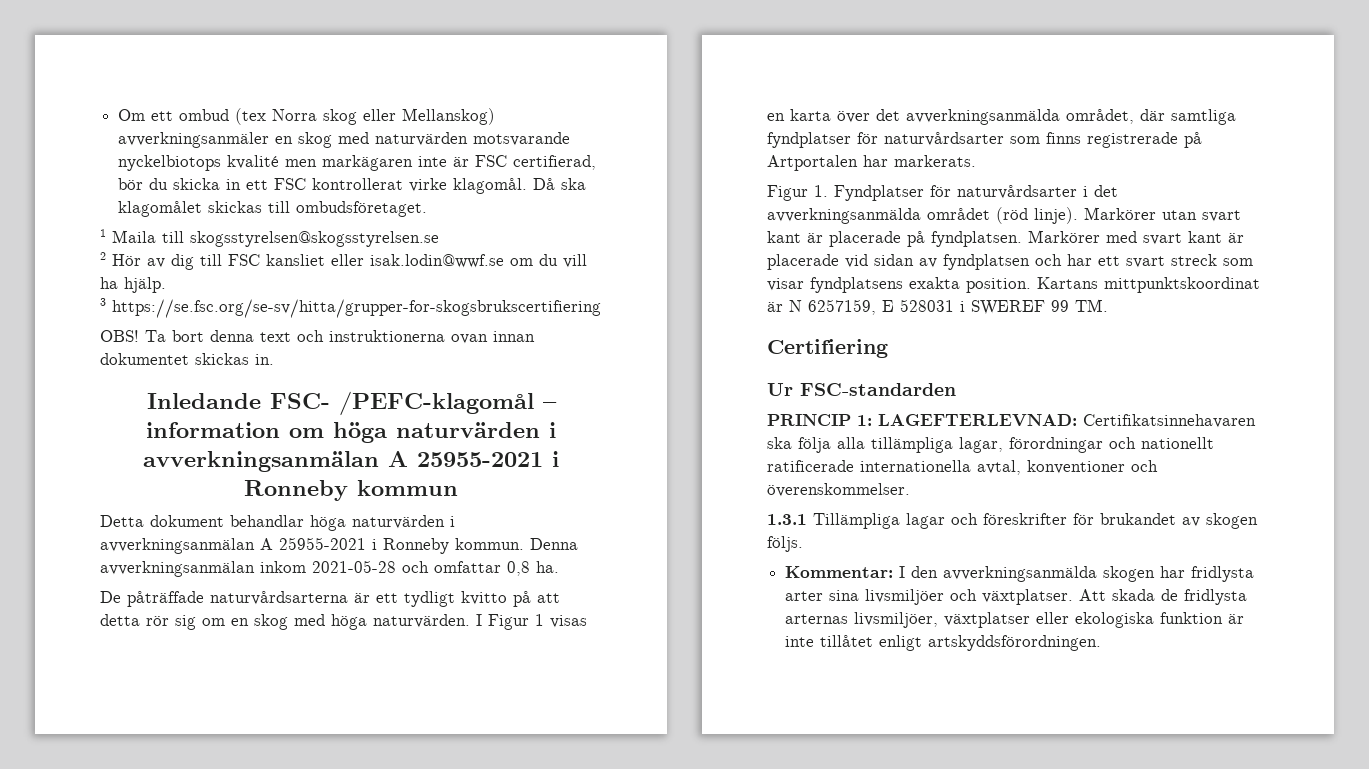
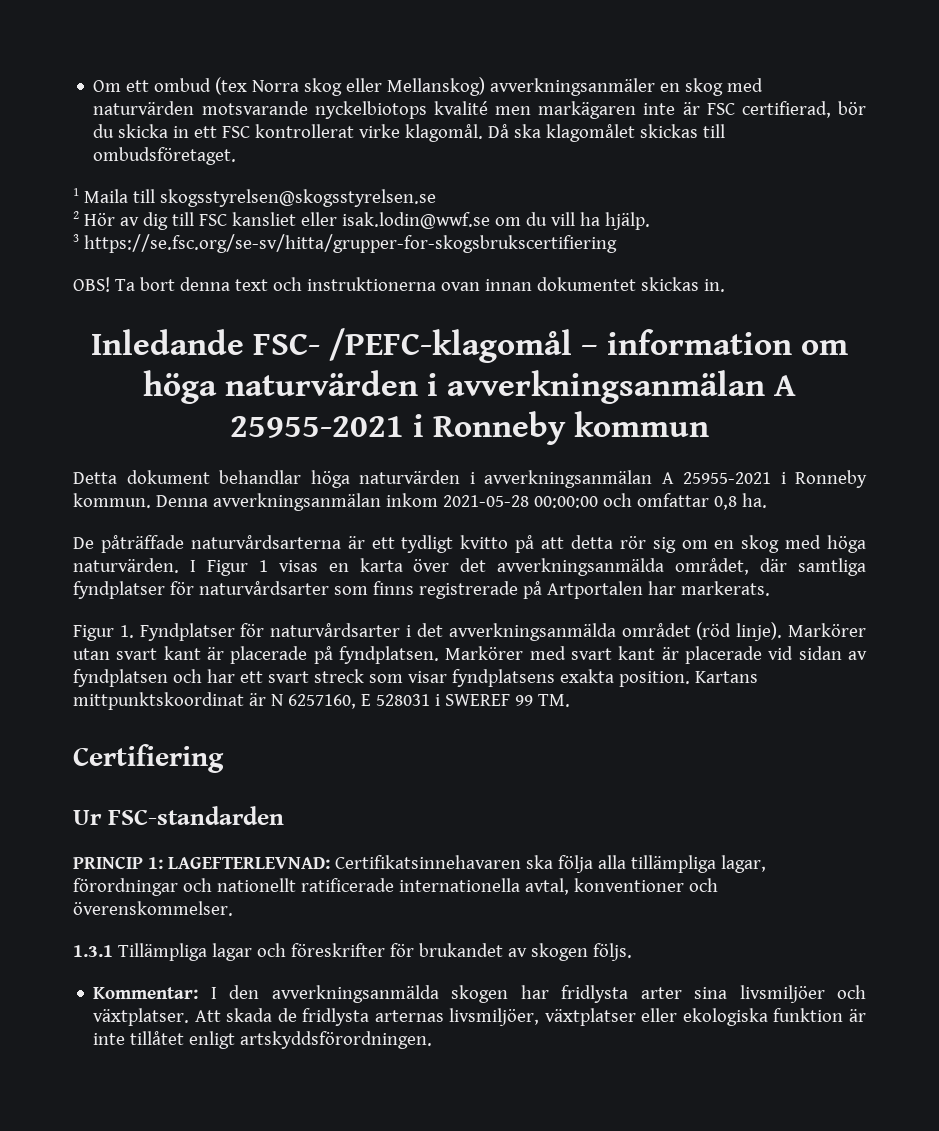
(396, 566) none -> [533,496,598,508] 00:00:00
[808,299,876,315] 6257159, -> [287,694,356,709] 6257160,

